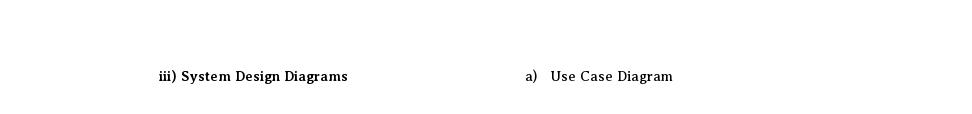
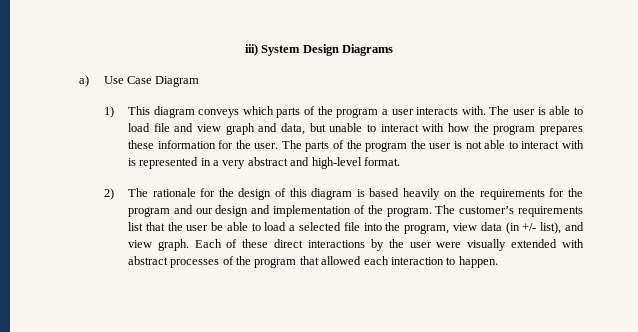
(674, 77) none -> [103,106,584,118] [127,123,583,135] [127,140,585,152] [127,157,400,169] [103,188,583,200] [127,205,583,217] [127,222,585,234] [127,239,584,251] [127,256,498,268] // 1) This diagram conveys which parts of the program a user interacts with. The user is able to load file and view graph and data, but unable to interact with how the program prepares these information for the user. The parts of the program the user is not able to interact with is represented in a very abstract and high-level format. // 2) The rationale for the design of this diagram is based heavily on the requirements for the program and our design and implementation of the program. The customer’s requirements list that the user be able to load a selected file into the program, view data (in +/- list), and view graph. Each of these direct interactions by the user were visually extended with abstract processes of the program that allowed each interaction to happen.

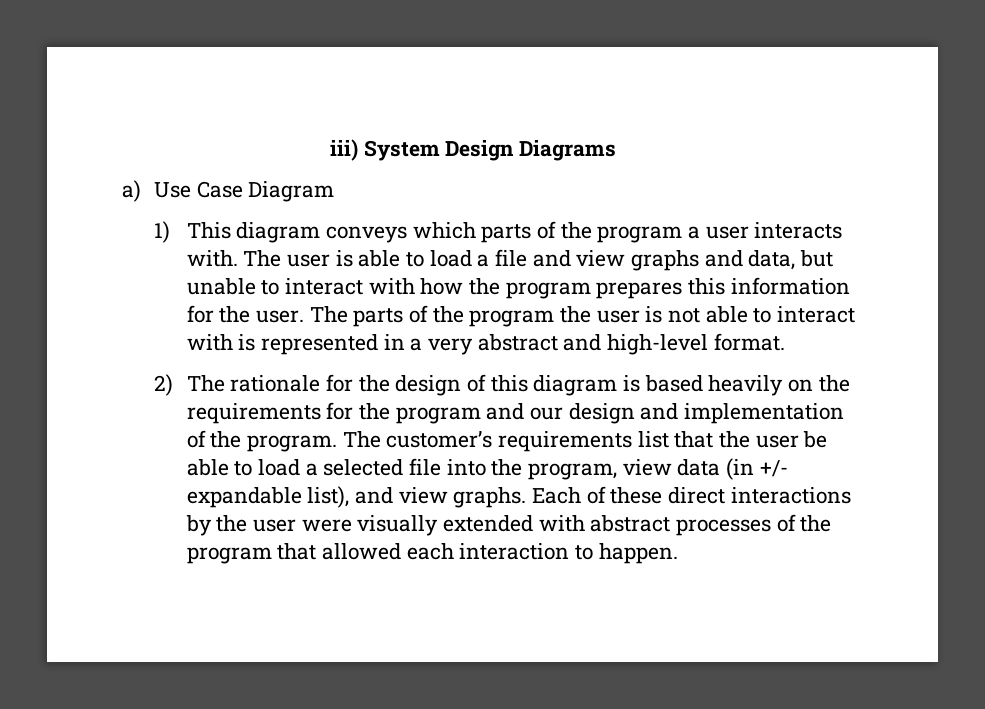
(150, 127) none -> [477,254,490,267] a
[225,123,255,135] graph -> [630,250,699,271] graphs
[127,140,154,149] these -> [687,278,725,295] this
(537, 227) none -> [186,487,302,508] expandable
[157,239,189,251] graph. -> [453,487,527,508] graphs.

